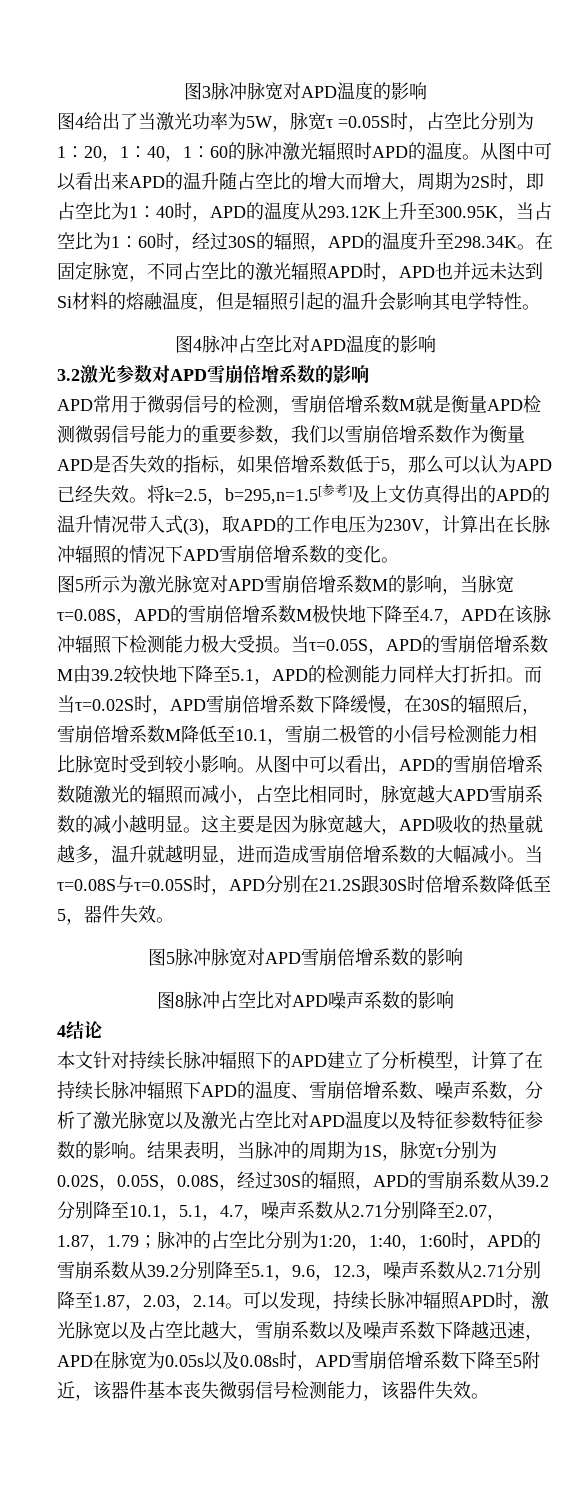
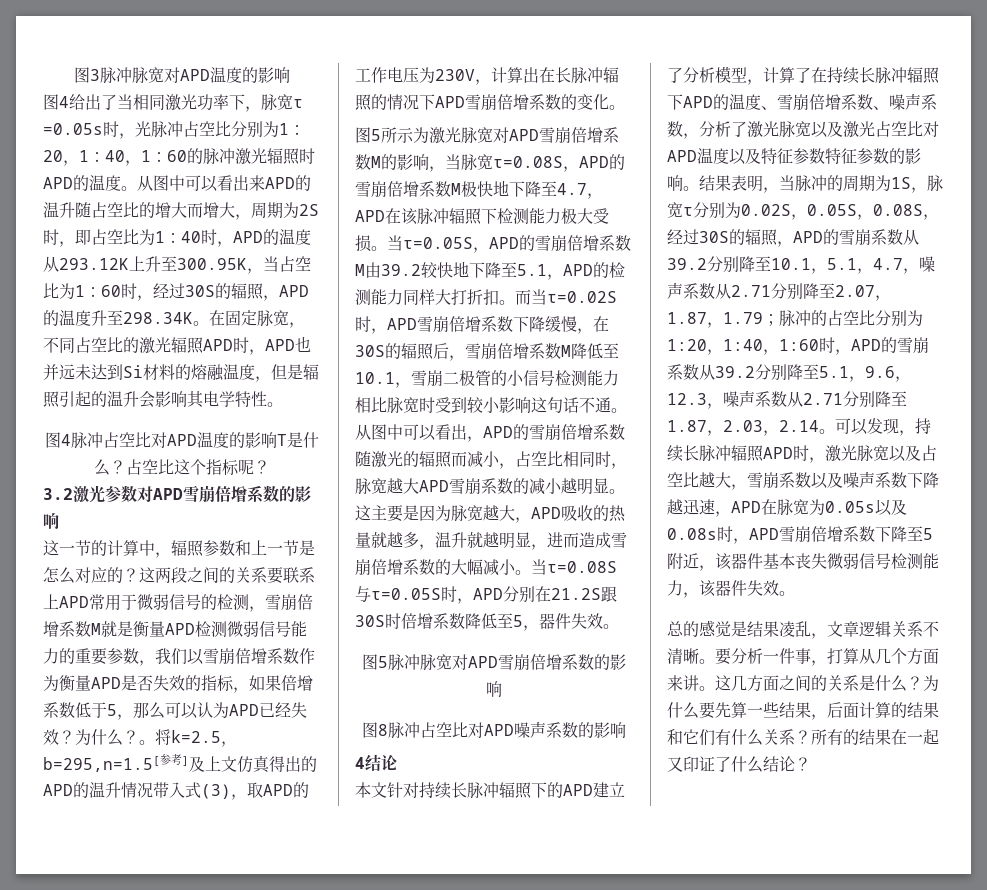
(156, 121) none -> [133,94,165,110] 相同
[228,112,426,132] 为5W，脉宽τ =0.05S时， -> [229,94,303,112] [43,121,183,139] 下，脉宽τ =0.05s时，光脉冲
(436, 344) none -> [276,432,319,448] [93,459,270,476] T是什么？占空比这个指标呢？
(369, 374) none -> [43,540,315,558] [43,567,315,584] [43,594,59,609] 这一节的计算中，辐照参数和上一节是怎么对应的？这两段之间的关系要联系上
(129, 494) none -> [59,729,139,746] ？为什么？
(237, 764) none -> [531,397,611,413] 这句话不通
(489, 1396) none -> [667,620,939,639] [667,648,939,666] [667,675,939,692] [667,702,939,720] [667,729,939,746] [667,756,811,773] // 总的感觉是结果凌乱，文章逻辑关系不清晰。要分析一件事，打算从几个方面来讲。这几方面之间的关系是什么？为什么要先算一些结果，后面计算的结果和它们有什么关系？所有的结果在一起又印证了什么结论？

